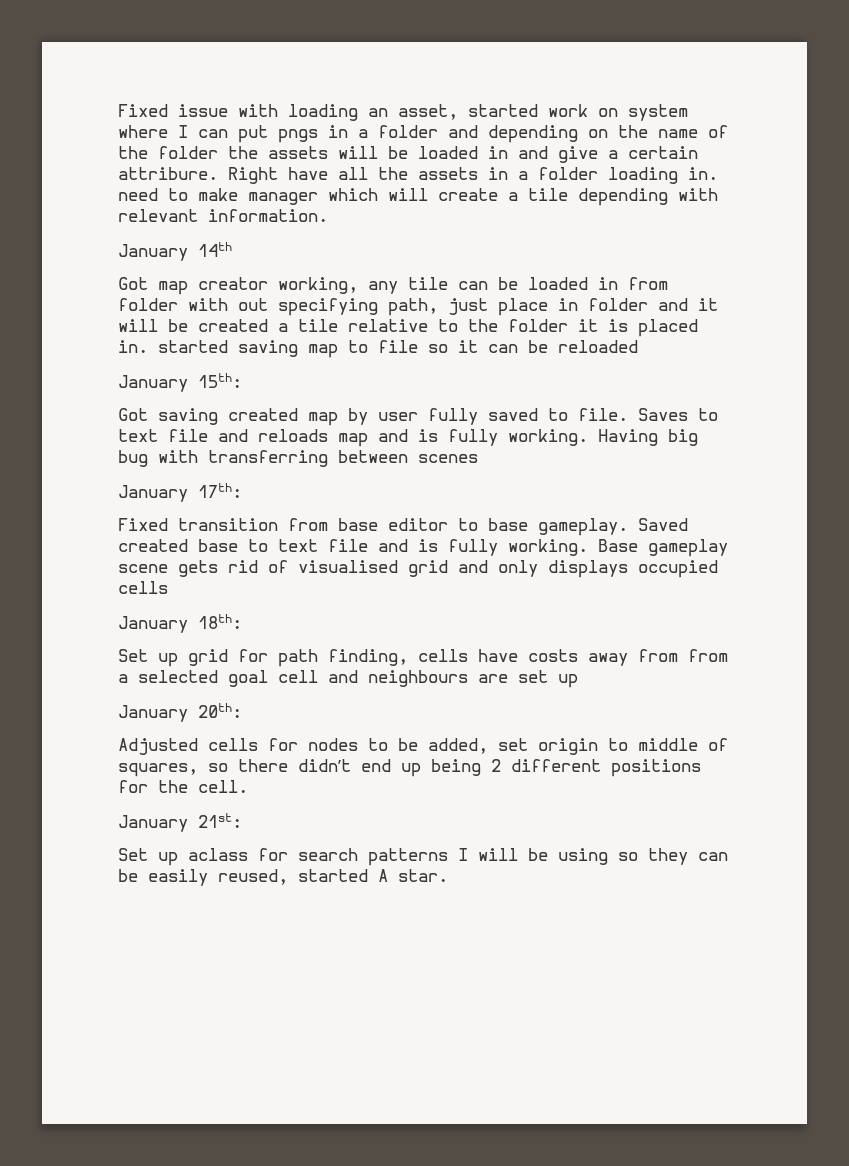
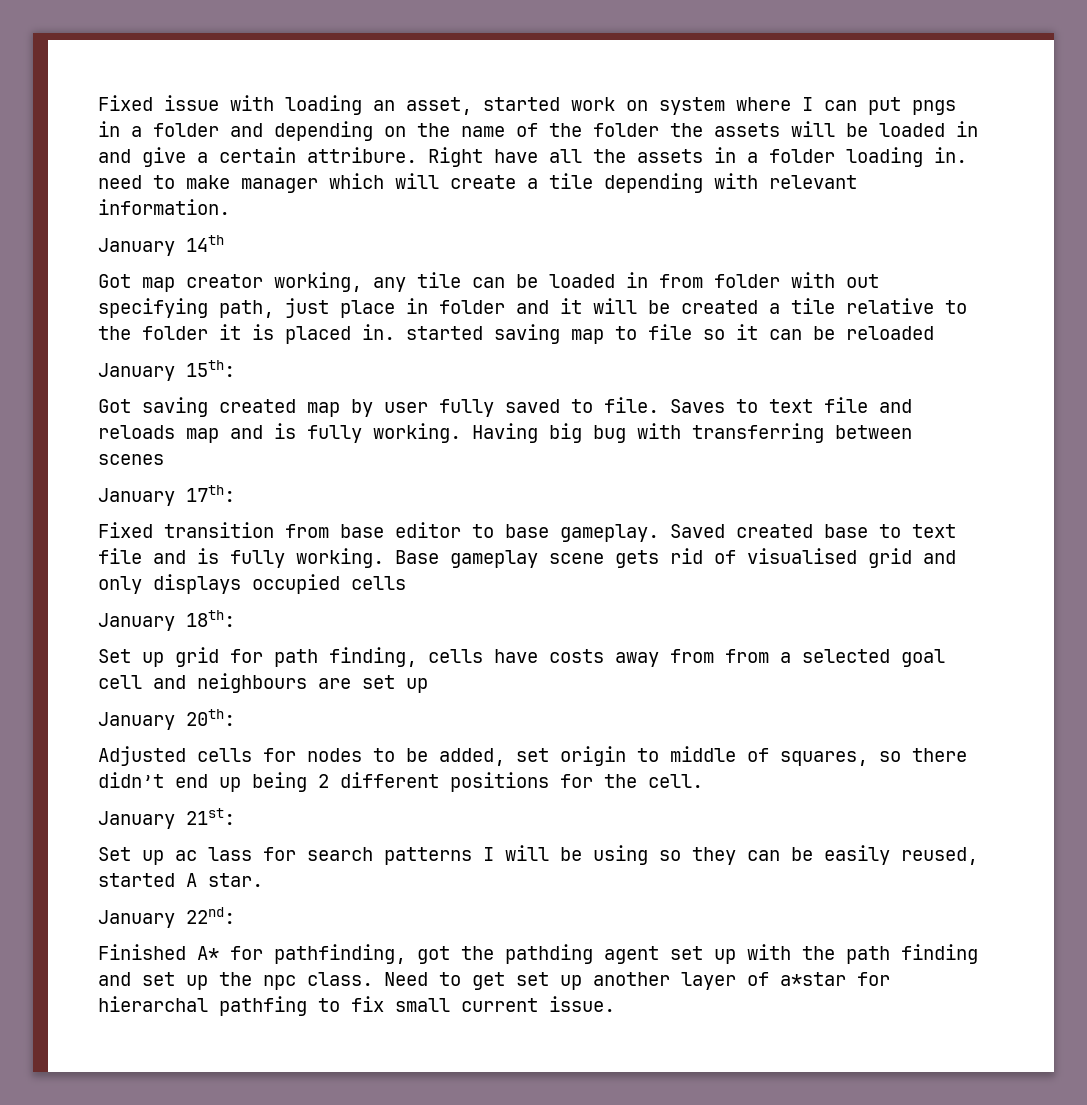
[188,848,248,861] aclass -> [175,847,252,861] ac lass
(448, 875) none -> [98,907,235,928] [98,944,978,964] [98,972,890,990] [98,996,615,1016] // January 22nd: // Finished A* for pathfinding, got the pathding agent set up with the path finding and set up the npc class. Need to get set up another layer of a*star for hierarchal pathfing to fix small current issue.

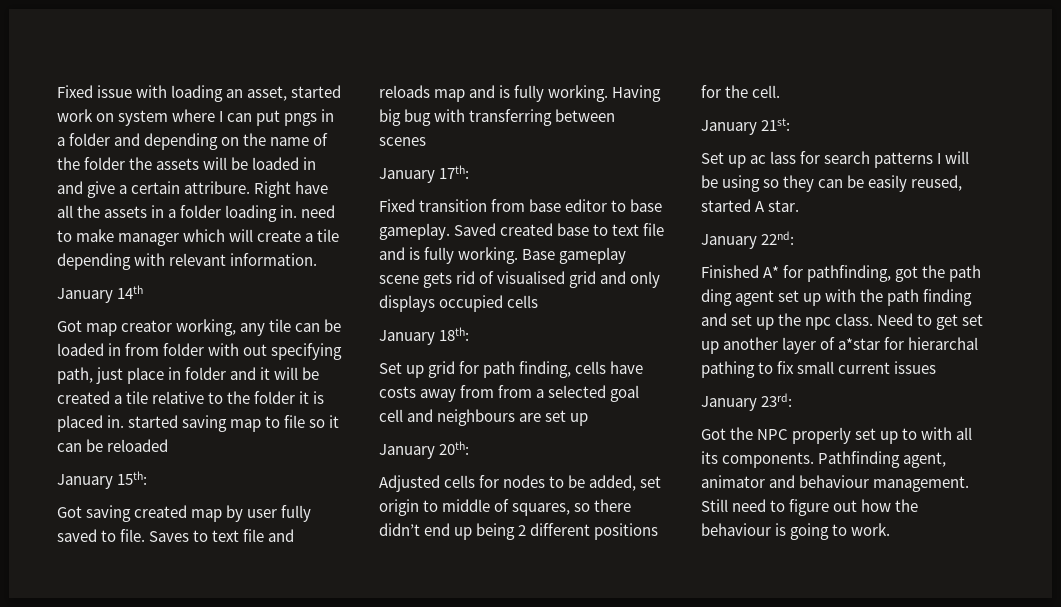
[505,944,593,964] pathding -> [949,265,982,282] [701,289,732,306] path ding
[219,996,307,1016] pathfing -> [701,361,755,378] pathing
[549,996,615,1012] issue. -> [894,361,937,374] [701,393,793,411] [701,427,973,444] [701,451,947,468] [701,475,970,492] [701,499,919,516] [701,523,891,540] issues // January 23rd: // Got the NPC properly set up to with all its components. Pathfinding agent, animator and behaviour management. Still need to figure out how the behaviour is going to work.

